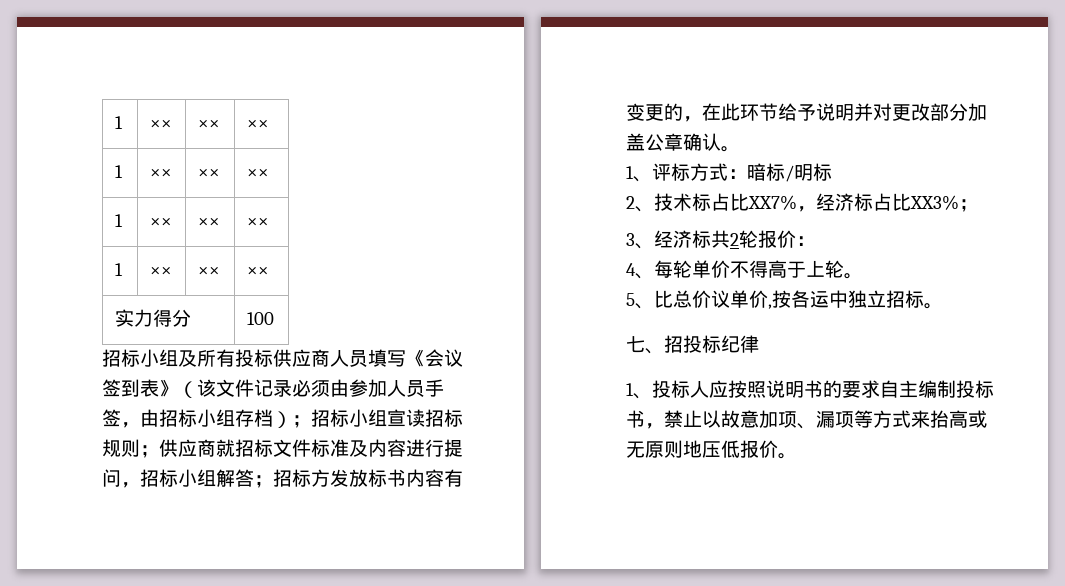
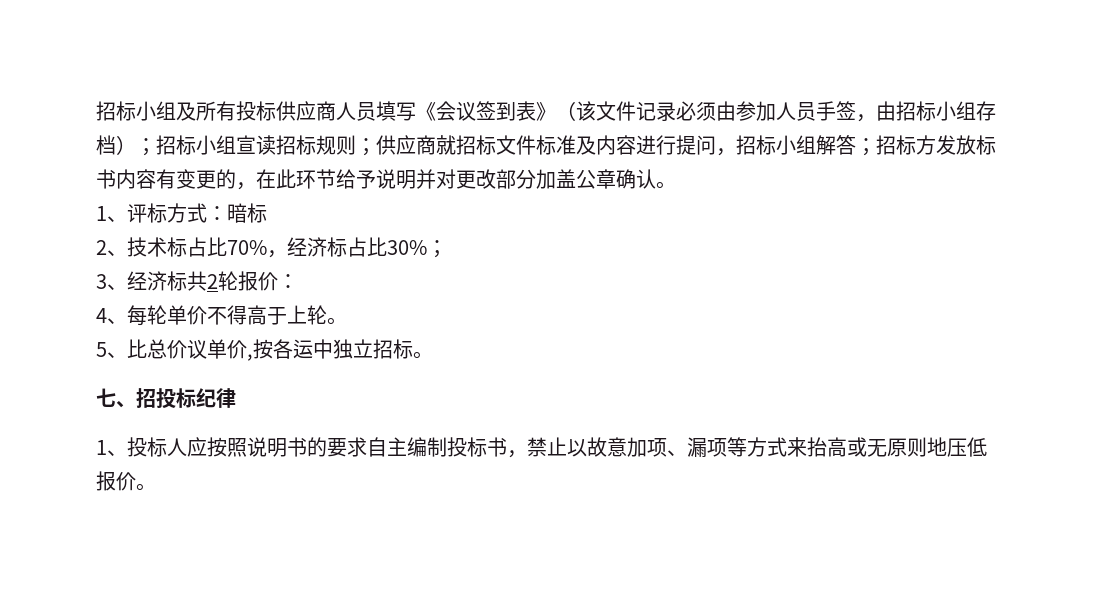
[114,116,123,129] [149,119,172,129] [197,119,220,129] [246,119,269,129] [114,165,123,178] [149,168,172,178] [197,168,220,178] [246,168,269,178] [114,214,123,227] [149,217,172,227] [197,217,220,227] [246,217,269,227] [114,263,123,276] [149,266,172,276] [197,266,220,276] [246,266,269,276] [114,309,191,327] [246,312,274,325] 1 | ×× | ×× | ×× // 1 | ×× | ×× | ×× // 1 | ×× | ×× | ×× // 1 | ×× | ×× | ×× // 实力得分 | 100 // -> (96, 111) none
[785,163,832,182] /明标 -> (267, 213) none
[748,195,797,210] XX7% -> [227,240,267,255] 70%
[910,195,959,210] XX3% -> [387,240,427,255] 30%

